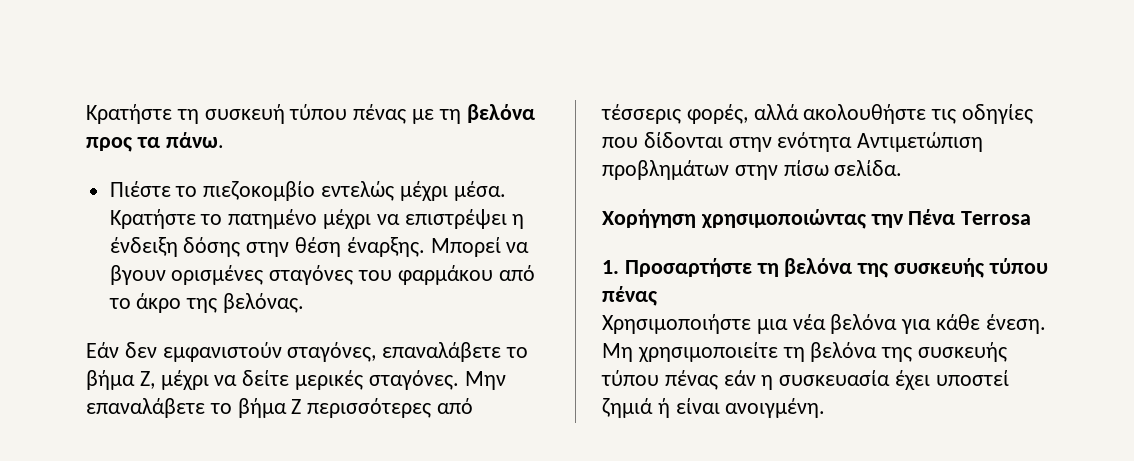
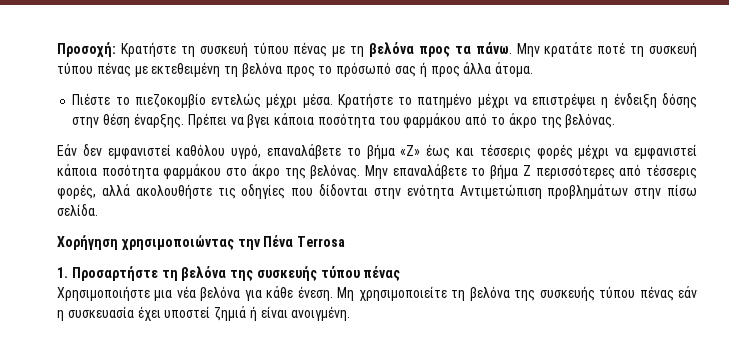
(86, 114) none -> [57,42,116,58] Προσοχή:
(224, 140) none -> [516,42,697,57] [57,62,534,77] Μην κρατάτε ποτέ τη συσκευή τύπου πένας με εκτεθειμένη τη βελόνα προς το πρόσωπό σας ή προς άλλα άτομα.
[430,237,530,257] [109,265,354,285] Μπορεί να βγουν ορισμένες σταγόνες -> [187,113,375,128] Πρέπει να βγει κάποια ποσότητα
[162,342,529,362] [86,370,459,390] εμφανιστούν σταγόνες, επαναλάβετε το βήμα Ζ, μέχρι να δείτε μερικές σταγόνες. -> [107,144,697,160] [57,164,361,180] εμφανιστεί καθόλου υγρό, επαναλάβετε το βήμα «Ζ» έως και τέσσερις φορές μέχρι να εμφανιστεί κάποια ποσότητα φαρμάκου στο άκρο της βελόνας.

